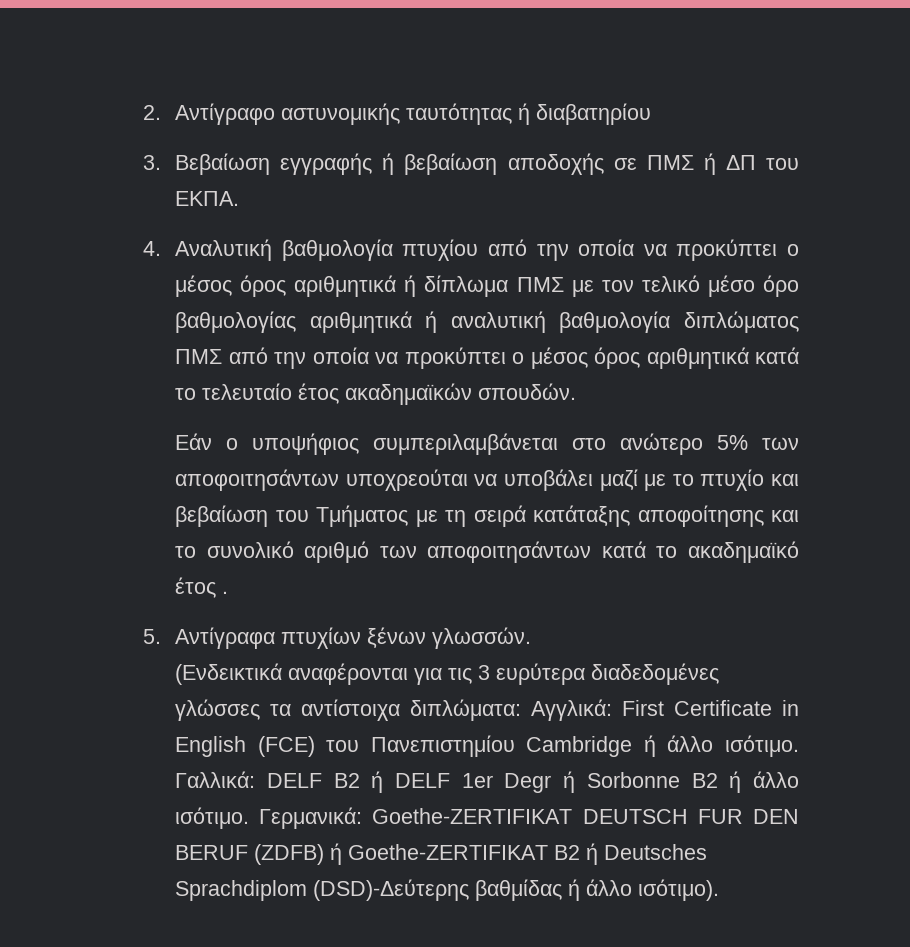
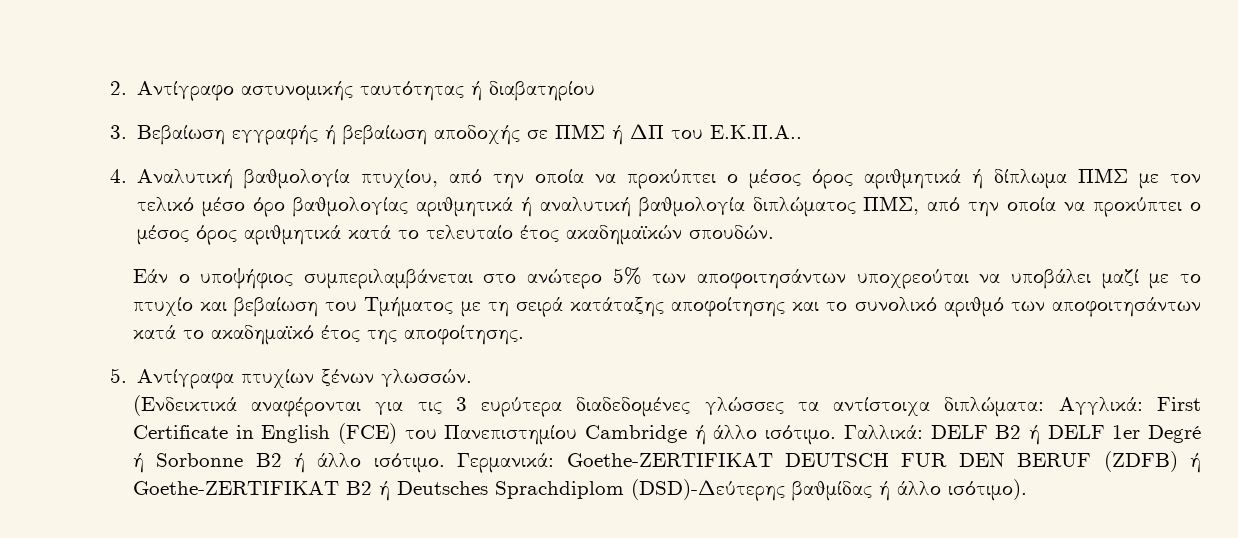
[175,191,240,206] ΕΚΠΑ. -> [710,125,803,139] Ε.Κ.Π.Α..
[402,239,479,261] πτυχίου -> [361,169,439,188] πτυχίου,
[175,349,223,364] ΠΜΣ -> [863,196,920,215] ΠΜΣ,
[222,591,229,594] . -> [366,325,524,345] της αποφοίτησης.
[504,773,552,793] Degr -> [1148,425,1201,443] Degré

